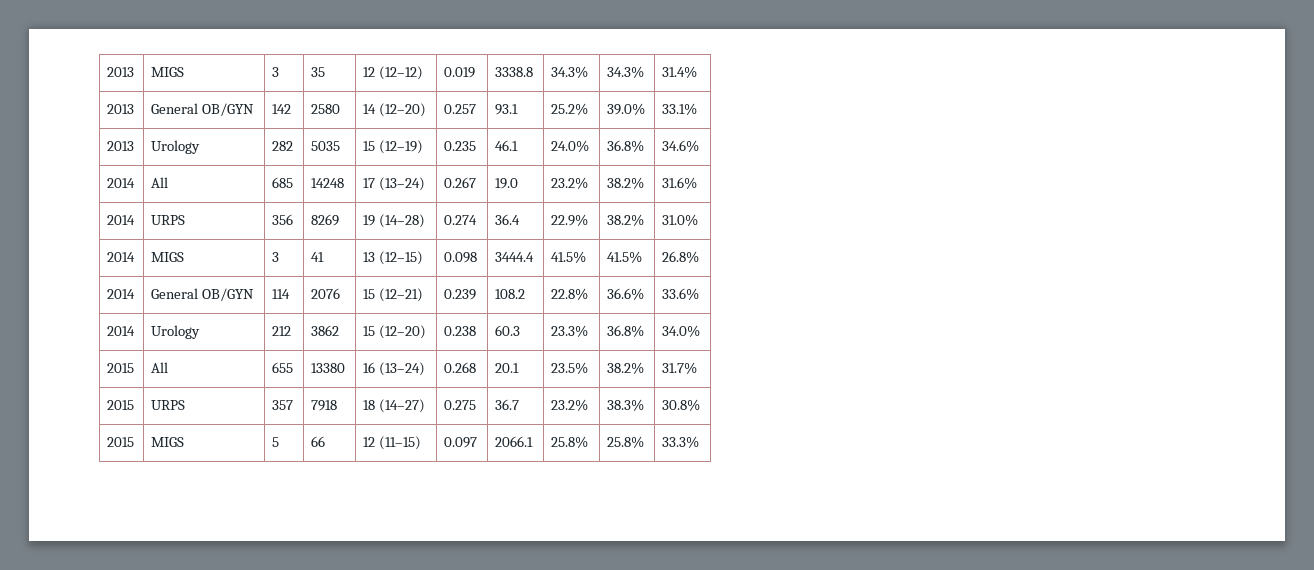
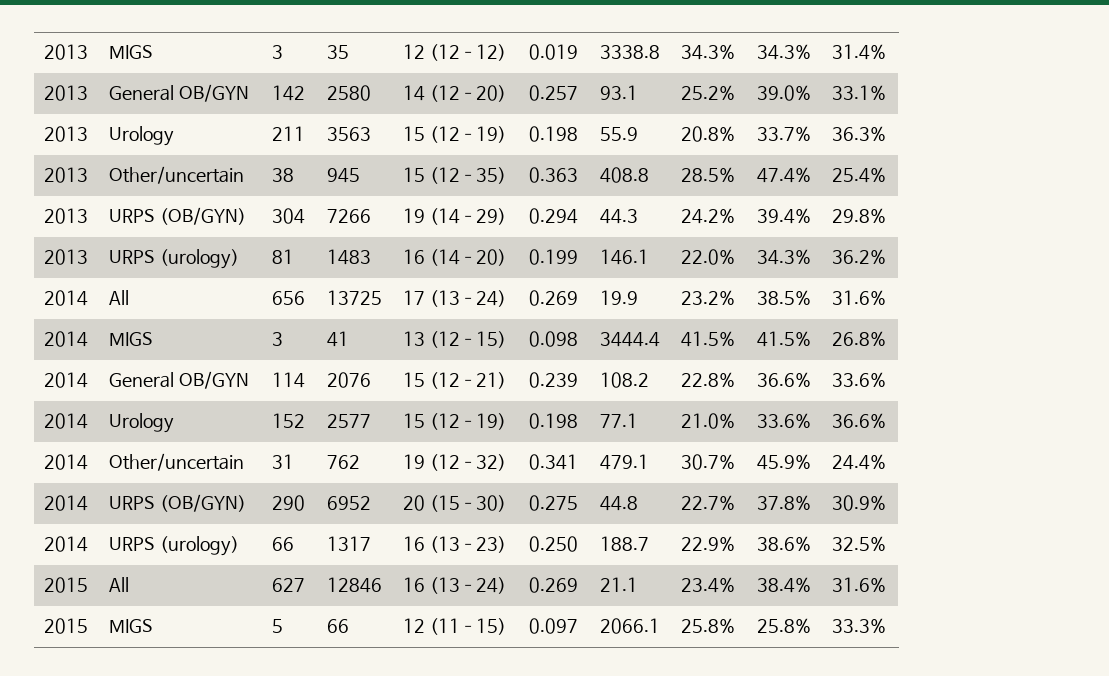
[272,141,294,151] [311,141,341,151] [363,140,424,154] [444,141,477,151] [495,140,519,151] [551,140,590,152] [607,140,645,152] [662,140,700,152] 282 | 5035 | 15 (12–19) | 0.235 | 46.1 | 24.0% | 36.8% | 34.6% -> [272,126,306,141] [327,127,372,141] [403,126,507,143] [529,126,579,142] [600,127,639,141] [681,126,736,142] [757,126,812,141] [832,126,887,141] [44,167,89,183] [109,166,245,184] [272,168,295,182] [327,168,361,183] [403,167,507,184] [529,167,579,183] [600,167,650,183] [681,167,736,182] [757,167,812,183] [832,167,887,183] [44,208,89,224] [109,207,247,225] [272,208,306,224] [327,209,372,223] [403,208,507,225] [529,208,579,224] [600,209,639,224] [681,208,736,224] [757,208,812,224] [832,208,887,223] [44,249,89,265] [109,249,240,269] [272,249,295,264] [327,249,372,265] [403,249,507,266] [529,249,579,265] [600,249,650,265] [681,249,736,265] [757,249,812,265] [832,249,887,264] 211 | 3563 | 15 (12–19) | 0.198 | 55.9 | 20.8% | 33.7% | 36.3% // 2013 | Other/uncertain | 38 | 945 | 15 (12–35) | 0.363 | 408.8 | 28.5% | 47.4% | 25.4% // 2013 | URPS (OB/GYN) | 304 | 7266 | 19 (14–29) | 0.294 | 44.3 | 24.2% | 39.4% | 29.8% // 2013 | URPS (urology) | 81 | 1483 | 16 (14–20) | 0.199 | 146.1 | 22.0% | 34.3% | 36.2%
[272,177,294,188] [311,178,345,188] 685 | 14248 -> [272,291,306,305] [327,290,383,305] 656 | 13725
[444,177,477,188] [495,178,519,189] [551,177,589,189] [607,177,645,189] [662,177,698,189] [107,215,136,225] [151,215,186,225] [272,214,294,225] [311,214,340,226] [363,214,426,228] [444,215,478,225] [495,214,521,225] [551,214,589,226] [607,214,645,226] [662,214,699,226] 0.267 | 19.0 | 23.2% | 38.2% | 31.6% // 2014 | URPS | 356 | 8269 | 19 (14–28) | 0.274 | 36.4 | 22.9% | 38.2% | 31.0% -> [529,290,579,306] [600,290,639,305] [681,290,736,305] [757,290,812,305] [832,290,887,305] 0.269 | 19.9 | 23.2% | 38.5% | 31.6%
[272,326,292,336] [311,325,340,336] [363,325,427,339] [444,326,477,336] [495,325,521,336] [551,325,589,337] [607,325,645,337] [662,325,701,337] 212 | 3862 | 15 (12–20) | 0.238 | 60.3 | 23.3% | 36.8% | 34.0% -> [272,413,306,428] [327,414,372,428] [403,413,507,430] [529,413,579,429] [600,413,639,428] [681,413,736,429] [757,413,812,428] [832,413,887,428] [44,454,89,470] [109,453,245,471] [272,454,295,469] [327,455,361,469] [403,454,507,471] [529,454,579,470] [600,454,650,470] [681,454,736,470] [757,454,812,470] [832,454,887,470] [44,495,89,511] [109,494,247,512] [272,495,306,511] [327,496,372,510] [403,495,507,512] [529,495,579,511] [600,496,639,511] [681,495,736,510] [757,495,812,510] [832,495,887,511] [44,536,89,552] [109,536,240,556] [272,537,295,551] [327,536,372,551] [403,536,507,553] [529,536,579,552] [600,536,650,551] [681,536,736,551] [757,536,812,551] [832,536,887,551] 152 | 2577 | 15 (12–19) | 0.198 | 77.1 | 21.0% | 33.6% | 36.6% // 2014 | Other/uncertain | 31 | 762 | 19 (12–32) | 0.341 | 479.1 | 30.7% | 45.9% | 24.4% // 2014 | URPS (OB/GYN) | 290 | 6952 | 20 (15–30) | 0.275 | 44.8 | 22.7% | 37.8% | 30.9% // 2014 | URPS (urology) | 66 | 1317 | 16 (13–23) | 0.250 | 188.7 | 22.9% | 38.6% | 32.5%
[272,362,294,373] [311,363,346,373] 655 | 13380 -> [272,578,306,592] [327,577,383,593] 627 | 12846
[444,362,477,373] [495,363,520,373] [551,362,589,374] [607,362,645,374] [662,362,698,374] [107,400,135,410] [151,400,186,410] [272,400,294,410] [311,400,338,411] [363,399,426,413] [444,400,477,410] [495,399,520,410] [551,399,589,411] [607,399,645,411] [662,399,701,411] 0.268 | 20.1 | 23.5% | 38.2% | 31.7% // 2015 | URPS | 357 | 7918 | 18 (14–27) | 0.275 | 36.7 | 23.2% | 38.3% | 30.8% -> [529,577,579,593] [600,577,639,592] [681,577,736,593] [757,577,812,593] [832,577,887,592] 0.269 | 21.1 | 23.4% | 38.4% | 31.6%

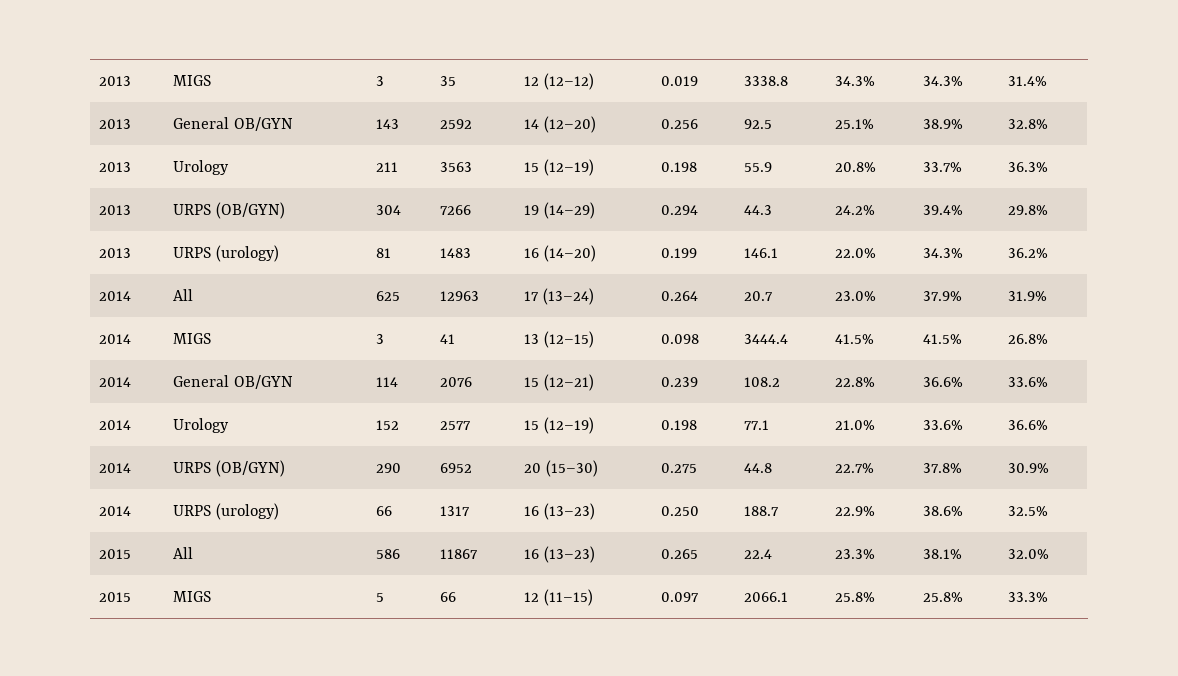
[272,85,306,101] [327,85,372,101] 142 | 2580 -> [375,119,399,129] [439,119,472,129] 143 | 2592
[529,85,579,101] [600,85,639,100] [681,85,736,100] [757,85,812,101] [832,85,887,100] 0.257 | 93.1 | 25.2% | 39.0% | 33.1% -> [660,119,698,129] [743,119,772,129] [834,119,874,129] [922,119,963,129] [1007,119,1048,129] 0.256 | 92.5 | 25.1% | 38.9% | 32.8%
[44,167,89,183] [109,166,245,184] [272,168,295,182] [327,168,361,183] [403,167,507,184] [529,167,579,183] [600,167,650,183] [681,167,736,182] [757,167,812,183] [832,167,887,183] // 2013 | Other/uncertain | 38 | 945 | 15 (12–35) | 0.363 | 408.8 | 28.5% | 47.4% | 25.4% -> (1048, 167) none
[272,291,306,305] [327,290,383,305] 656 | 13725 -> [375,291,400,301] [439,291,479,301] 625 | 12963
[529,290,579,306] [600,290,639,305] [681,290,736,305] [757,290,812,305] [832,290,887,305] 0.269 | 19.9 | 23.2% | 38.5% | 31.6% -> [660,291,698,301] [743,291,773,301] [834,291,876,301] [922,291,962,301] [1007,291,1047,301] 0.264 | 20.7 | 23.0% | 37.9% | 31.9%
[44,454,89,470] [109,453,245,471] [272,454,295,469] [327,455,361,469] [403,454,507,471] [529,454,579,470] [600,454,650,470] [681,454,736,470] [757,454,812,470] [832,454,887,470] // 2014 | Other/uncertain | 31 | 762 | 19 (12–32) | 0.341 | 479.1 | 30.7% | 45.9% | 24.4% -> (1048, 425) none
[272,578,306,592] [327,577,383,593] [403,577,507,594] [529,577,579,593] [600,577,639,592] [681,577,736,593] [757,577,812,593] [832,577,887,592] 627 | 12846 | 16 (13–24) | 0.269 | 21.1 | 23.4% | 38.4% | 31.6% -> [375,549,400,559] [439,549,478,559] [523,546,595,563] [660,549,698,559] [743,549,772,559] [834,549,875,559] [922,549,962,559] [1007,549,1049,559] 586 | 11867 | 16 (13–23) | 0.265 | 22.4 | 23.3% | 38.1% | 32.0%

